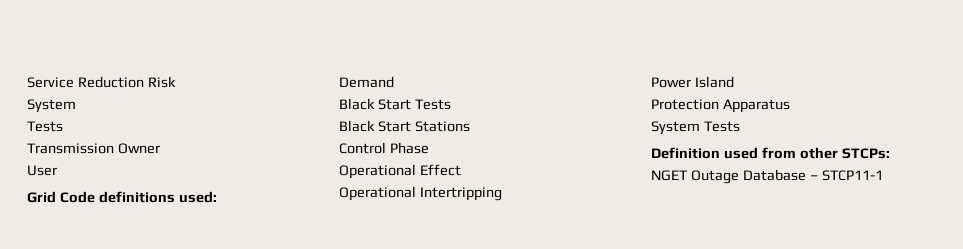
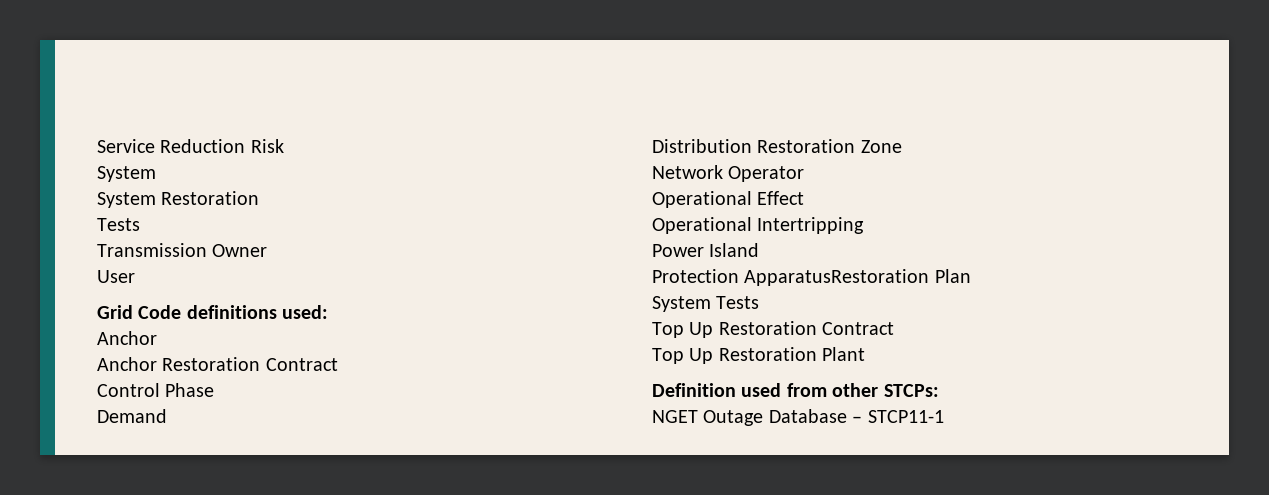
(76, 106) none -> [97,191,260,208] // System Restoration
[339,76,394,88] [339,98,451,110] [339,120,470,132] [339,142,429,154] Demand // Black Start Tests // Black Start Stations // Control Phase -> [97,331,157,345] [97,357,338,371] [97,383,215,397] [97,409,167,423] [652,139,902,153] [652,165,805,182] Anchor // Anchor Restoration Contract // Control Phase // Demand // Distribution Restoration Zone // Network Operator
[722,99,790,113] Apparatus -> [744,269,971,286] ApparatusRestoration Plan
(740, 126) none -> [652,321,895,338] [652,347,866,364] // Top Up Restoration Contract // Top Up Restoration Plant

